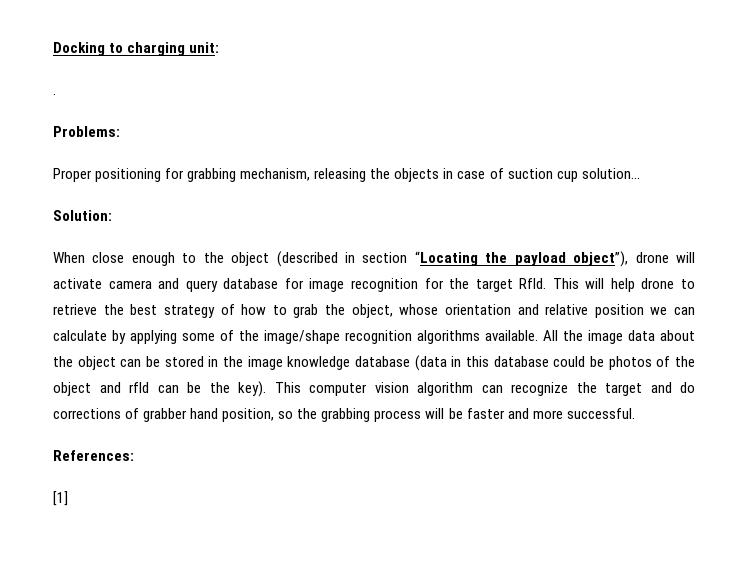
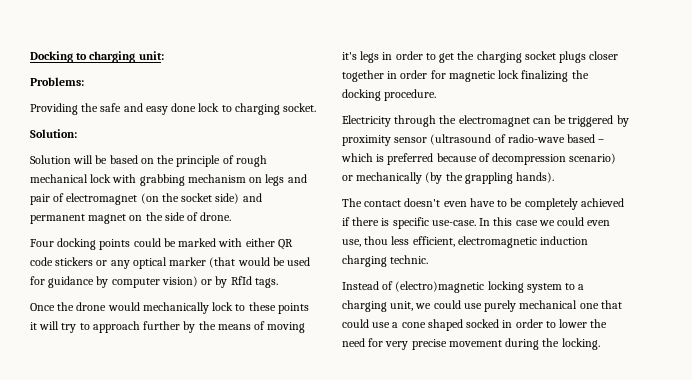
[53,93,56,95] // . -> (164, 55) none
[53,168,640,182] [53,210,112,221] [53,251,696,267] [53,278,695,292] [53,304,695,318] [53,330,695,344] [53,355,695,371] [53,381,695,397] [53,408,635,422] [53,450,134,461] [53,491,68,506] Proper positioning for grabbing mechanism, releasing the objects in case of suction cup solution... // Solution: // When close enough to the object (described in section “Locating the payload object”), drone will activate camera and query database for image recognition for the target RfId. This will help drone to retrieve the best strategy of how to grab the object, whose orientation and relative position we can calculate by applying some of the image/shape recognition algorithms available. All the image data about the object can be stored in the image knowledge database (data in this database could be photos of the object and rfId can be the key). This computer vision algorithm can recognize the target and do corrections of grabber hand position, so the grabbing process will be faster and more successful. // References: // [1] -> [30,103,317,115] [30,129,77,138] [30,155,267,167] [30,174,307,186] [30,193,262,205] [30,212,232,224] [30,238,293,250] [30,257,311,269] [30,276,278,288] [30,302,309,314] [30,321,306,333] [342,51,619,63] [342,70,589,82] [342,89,437,101] [342,115,629,127] [342,134,605,146] [341,153,617,165] [342,172,555,184] [342,198,624,210] [342,217,611,229] [342,236,589,248] [342,255,429,267] [342,281,585,293] [342,300,622,312] [342,319,608,331] [342,338,600,350] Providing the safe and easy done lock to charging socket. // Solution: // Solution will be based on the principle of rough mechanical lock with grabbing mechanism on legs and pair of electromagnet (on the socket side) and permanent magnet on the side of drone. // Four docking points could be marked with either QR code stickers or any optical marker (that would be used for guidance by computer vision) or by RfId tags. // Once the drone would mechanically lock to these points it will try to approach further by the means of moving it's legs in order to get the charging socket plugs closer together in order for magnetic lock finalizing the docking procedure. // Electricity through the electromagnet can be triggered by proximity sensor (ultrasound of radio-wave based – which is preferred because of decompression scenario) or mechanically (by the grappling hands). // The contact doesn't even have to be completely achieved if there is specific use-case. In this case we could even use, thou less efficient, electromagnetic induction charging technic. // Instead of (electro)magnetic locking system to a charging unit, we could use purely mechanical one that could use a cone shaped socked in order to lower the need for very precise movement during the locking.

